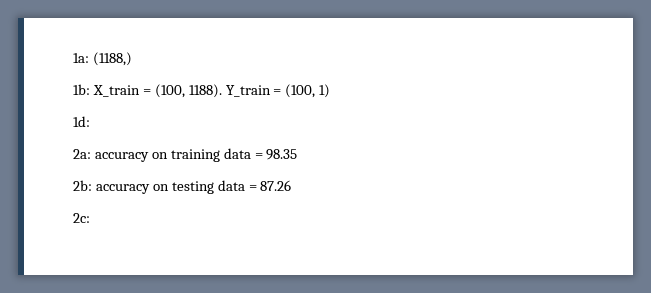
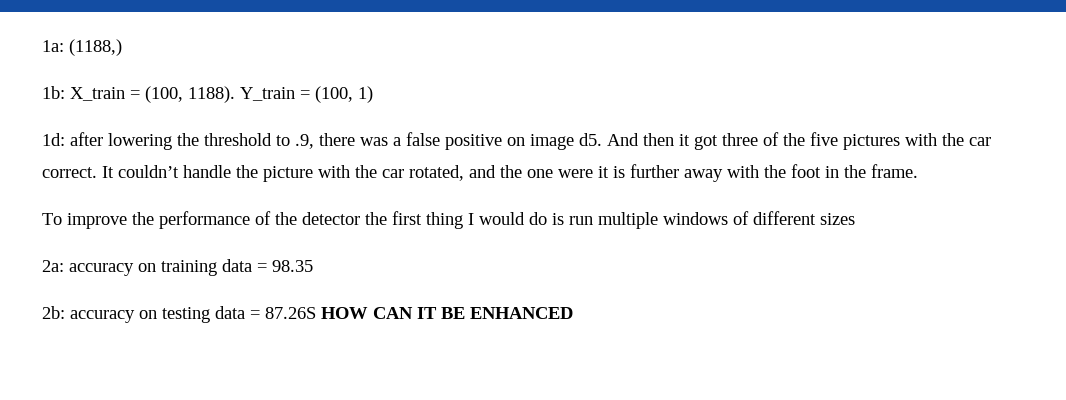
(90, 121) none -> [70,132,991,150] [42,164,918,182] [42,211,855,229] after lowering the threshold to .9, there was a false positive on image d5. And then it got three of the five pictures with the car correct. It couldn’t handle the picture with the car rotated, and the one were it is further away with the foot in the frame. // To improve the performance of the detector the first thing I would do is run multiple windows of different sizes
[260,180,292,191] [73,213,90,223] 87.26 // 2c: -> [265,307,573,319] 87.26S HOW CAN IT BE ENHANCED

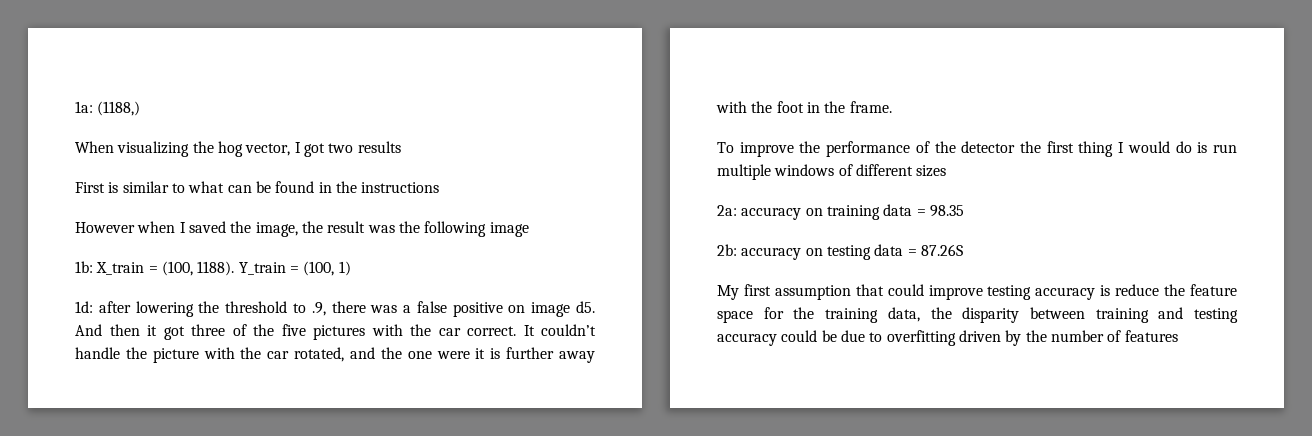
(122, 47) none -> [75,141,401,157] [75,181,440,193] [75,221,529,237] // When visualizing the hog vector, I got two results // First is similar to what can be found in the instructions // However when I saved the image, the result was the following image
[321,307,573,319] HOW CAN IT BE ENHANCED -> [717,284,1237,300] [717,307,1238,323] [717,330,1178,346] // My first assumption that could improve testing accuracy is reduce the feature space for the training data, the disparity between training and testing accuracy could be due to overfitting driven by the number of features

